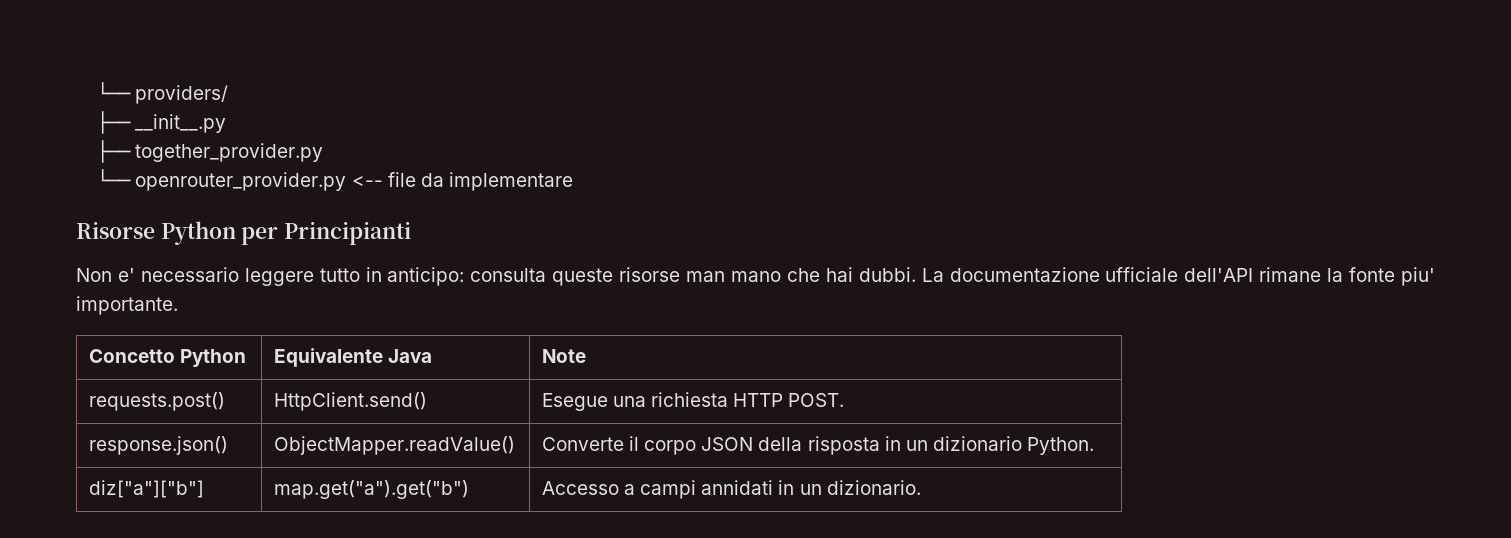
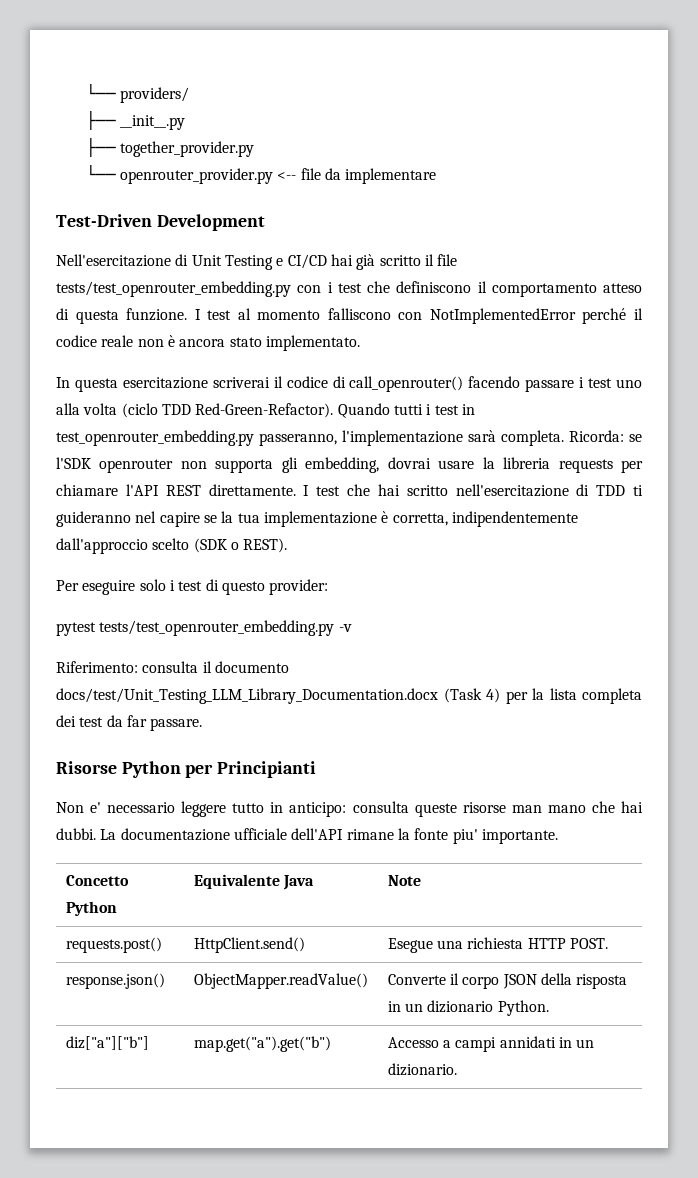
(574, 181) none -> [56,214,265,231] [56,254,458,270] [56,281,642,297] [56,308,643,324] [56,335,360,351] [56,376,642,392] [56,403,475,418] [56,430,642,446] [56,457,643,473] [56,484,644,497] [56,511,578,527] [56,538,288,554] [56,579,329,595] [56,620,352,636] [56,661,289,673] [56,688,642,704] [56,715,203,731] // Test-Driven Development // Nell'esercitazione di Unit Testing e CI/CD hai già scritto il file tests/test_openrouter_embedding.py con i test che definiscono il comportamento atteso di questa funzione. I test al momento falliscono con NotImplementedError perché il codice reale non è ancora stato implementato. // In questa esercitazione scriverai il codice di call_openrouter() facendo passare i test uno alla volta (ciclo TDD Red-Green-Refactor). Quando tutti i test in test_openrouter_embedding.py passeranno, l'implementazione sarà completa. Ricorda: se l'SDK openrouter non supporta gli embedding, dovrai usare la libreria requests per chiamare l'API REST direttamente. I test che hai scritto nell'esercitazione di TDD ti guideranno nel capire se la tua implementazione è corretta, indipendentemente dall'approccio scelto (SDK o REST). // Per eseguire solo i test di questo provider: // pytest tests/test_openrouter_embedding.py -v // Riferimento: consulta il documento docs/test/Unit_Testing_LLM_Library_Documentation.docx (Task 4) per la lista completa dei test da far passare.

